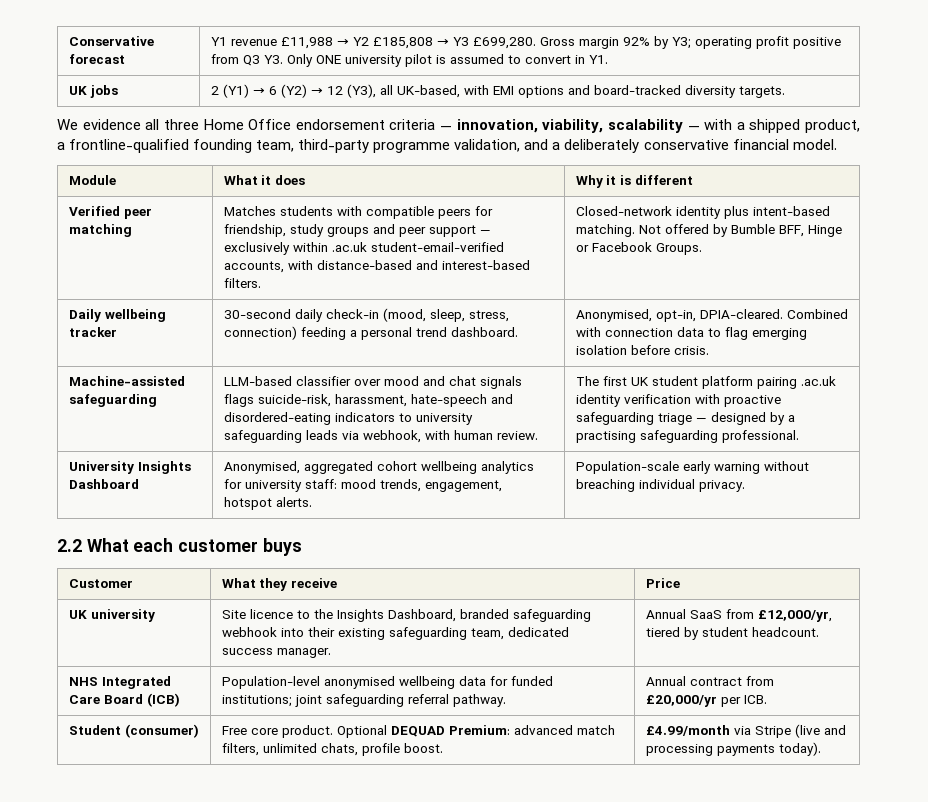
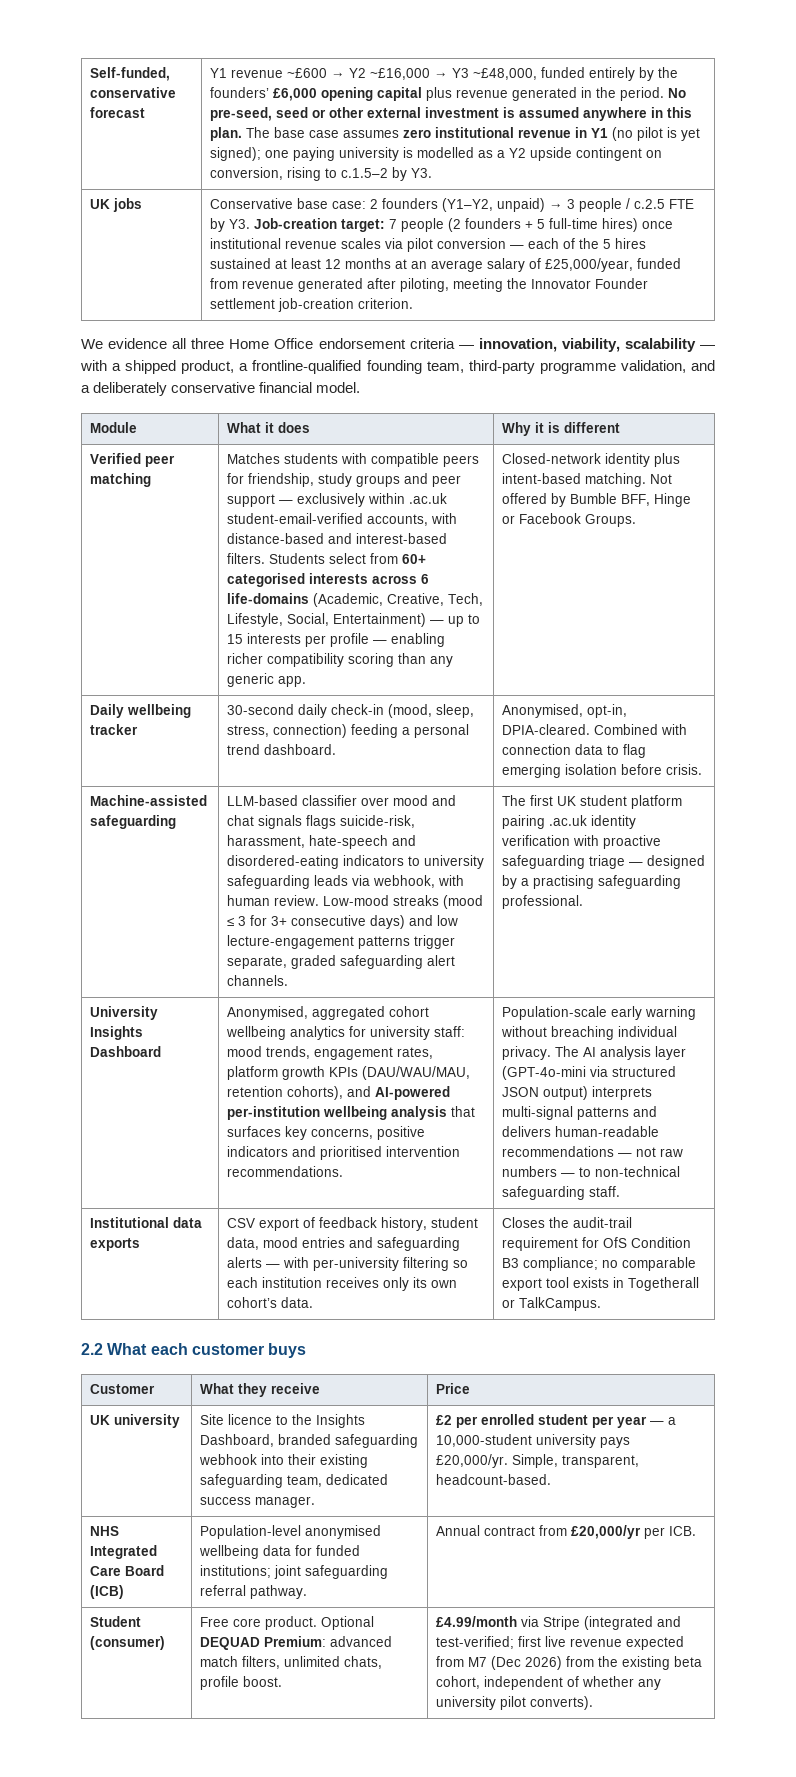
[68,36,154,46] Conservative -> [90,67,171,81] [90,87,177,98] Self-funded, conservative
[280,37,333,49] £11,988 -> [287,68,328,78] ~£600
[372,37,433,49] £185,808 -> [370,68,431,80] ~£16,000
[472,36,841,49] [210,54,608,67] [68,85,118,98] [210,84,785,98] £699,280. Gross margin 92% by Y3; operating profit positive from Q3 Y3. Only ONE university pilot is assumed to convert in Y1. // UK jobs | 2 (Y1) → 6 (Y2) → 12 (Y3), all UK-based, with EMI options and board-tracked diversity targets. -> [473,67,679,81] [210,87,687,101] [210,107,693,121] [210,127,701,141] [210,147,663,161] [210,167,433,181] [90,198,143,212] [210,198,695,212] [210,218,674,232] [210,238,647,252] [210,258,682,272] [210,278,649,292] [210,298,414,312] ~£48,000, funded entirely by the founders’ £6,000 opening capital plus revenue generated in the period. No pre-seed, seed or other external investment is assumed anywhere in this plan. The base case assumes zero institutional revenue in Y1 (no pilot is yet signed); one paying university is modelled as a Y2 upside contingent on conversion, rising to c.1.5–2 by Y3. // UK jobs | Conservative base case: 2 founders (Y1–Y2, unpaid) → 3 people / c.2.5 FTE by Y3. Job-creation target: 7 people (2 founders + 5 full-time hires) once institutional revenue scales via pilot conversion — each of the 5 hires sustained at least 12 months at an average salary of £25,000/year, funded from revenue generated after piloting, meeting the Innovator Founder settlement job-creation criterion.
(261, 283) none -> [269,553,427,564] [227,573,430,587] [227,593,484,607] [227,613,481,627] [227,633,446,647] [227,653,454,667] [227,673,307,687] Students select from 60+ categorised interests across 6 life-domains (Academic, Creative, Tech, Lifestyle, Social, Entertainment) — up to 15 interests per profile — enabling richer compatibility scoring than any generic app.
(538, 435) none -> [323,895,484,909] [227,915,459,929] [227,935,456,949] [227,955,456,969] [227,975,289,986] Low-mood streaks (mood ≤ 3 for 3+ consecutive days) and low lecture-engagement patterns trigger separate, graded safeguarding alert channels.
[424,480,502,492] [223,497,312,510] engagement, hotspot alerts. -> [314,1047,434,1060] [227,1066,471,1080] [227,1086,451,1100] [227,1106,476,1120] [227,1126,426,1140] [227,1146,461,1160] [227,1166,344,1177] engagement rates, platform growth KPIs (DAU/WAU/MAU, retention cohorts), and AI-powered per-institution wellbeing analysis that surfaces key concerns, positive indicators and prioritised intervention recommendations.
(745, 486) none -> [555,1046,687,1060] [502,1066,677,1080] [502,1086,653,1100] [502,1106,658,1120] [502,1126,660,1137] [502,1146,684,1157] [502,1166,681,1177] [502,1186,621,1200] [90,1217,203,1228] [90,1238,141,1251] [227,1217,479,1231] [227,1237,461,1251] [227,1257,469,1271] [227,1277,458,1291] [227,1297,314,1308] [502,1217,633,1228] [502,1237,692,1251] [502,1257,697,1271] [502,1277,700,1291] [502,1297,602,1311] The AI analysis layer (GPT-4o-mini via structured JSON output) interprets multi-signal patterns and delivers human-readable recommendations — not raw numbers — to non-technical safeguarding staff. // Institutional data exports | CSV export of feedback history, student data, mood entries and safeguarding alerts — with per-university filtering so each institution receives only its own cohort’s data. | Closes the audit-trail requirement for OfS Condition B3 compliance; no comparable export tool exists in Togetherall or TalkCampus.
[645,609,832,622] [645,627,819,640] Annual SaaS from £12,000/yr, tiered by student headcount. -> [436,1414,677,1428] [436,1434,631,1448] [436,1454,640,1468] [436,1474,552,1485] £2 per enrolled student per year — a 10,000-student university pays £20,000/yr. Simple, transparent, headcount-based.
[794,724,846,738] [645,742,821,756] (live and processing payments today). -> [584,1616,682,1630] [436,1636,685,1650] [436,1656,703,1670] [436,1676,662,1690] [436,1696,594,1710] (integrated and test-verified; first live revenue expected from M7 (Dec 2026) from the existing beta cohort, independent of whether any university pilot converts).

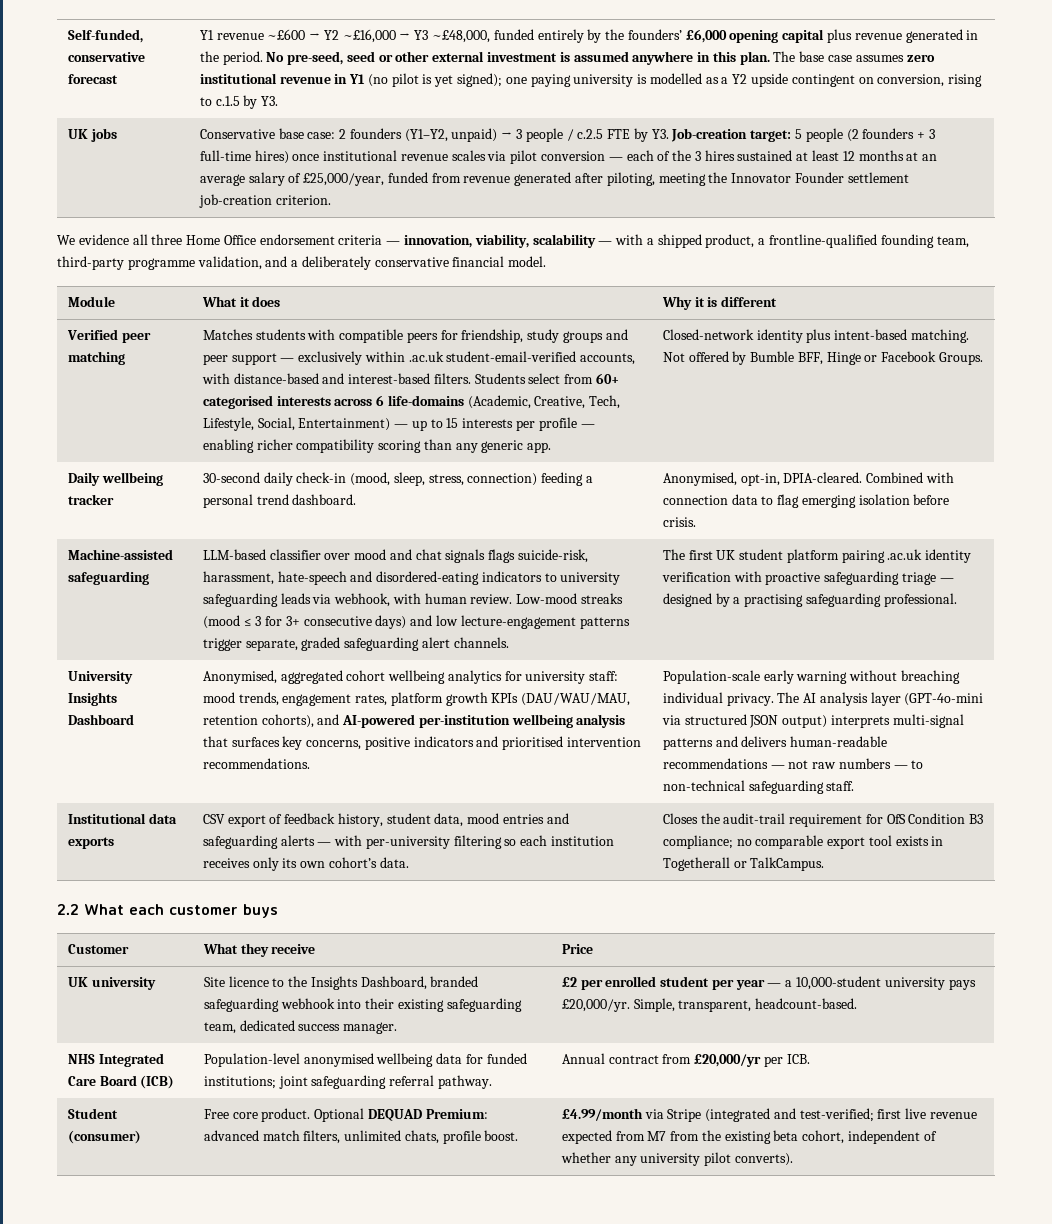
[341,168,389,178] c.1.5–2 -> [215,96,240,106] c.1.5
[389,219,398,229] 7 -> [795,129,803,139] 5
[537,219,546,229] 5 -> [928,129,935,139] 3
[603,239,612,249] 5 -> [694,151,701,161] 3
[491,1656,563,1670] (Dec 2026) -> (667, 1136) none

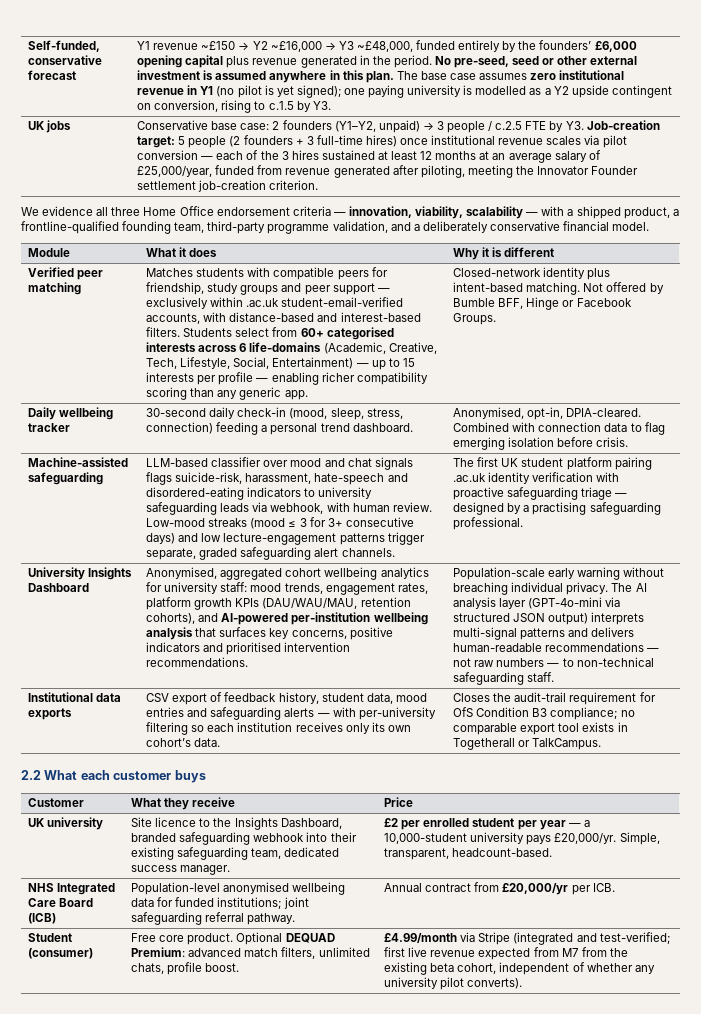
[267,29,306,40] ~£600 -> [201,41,236,50] ~£150

